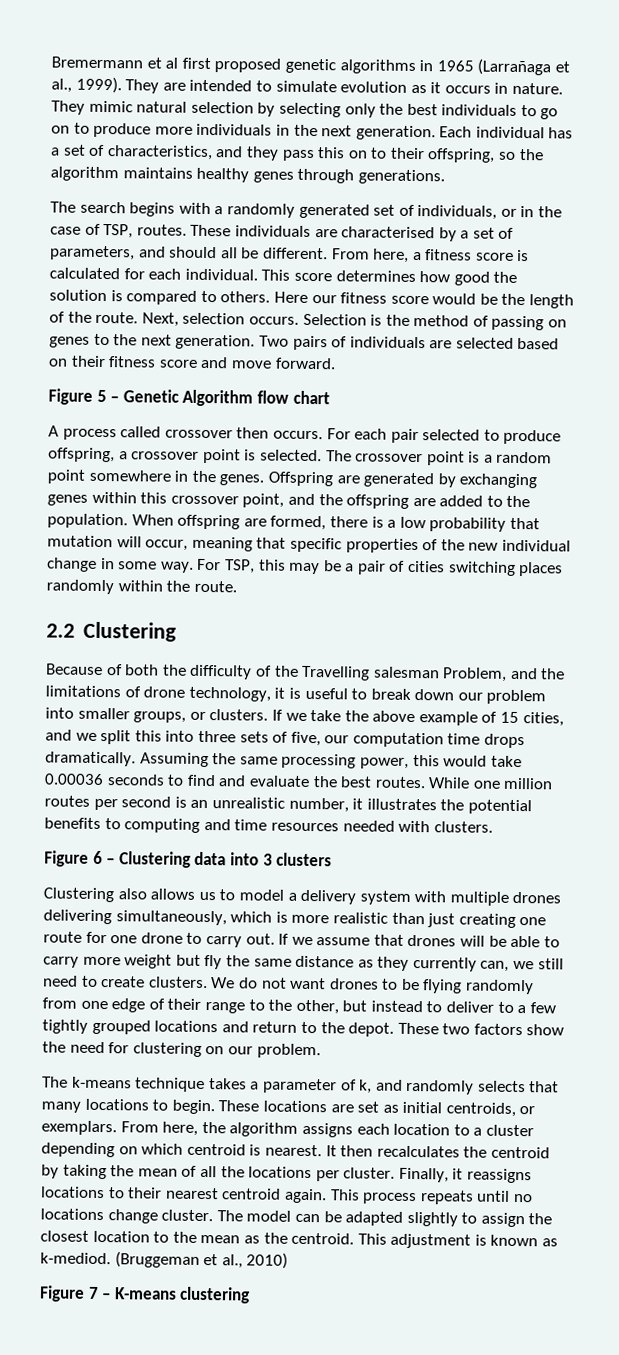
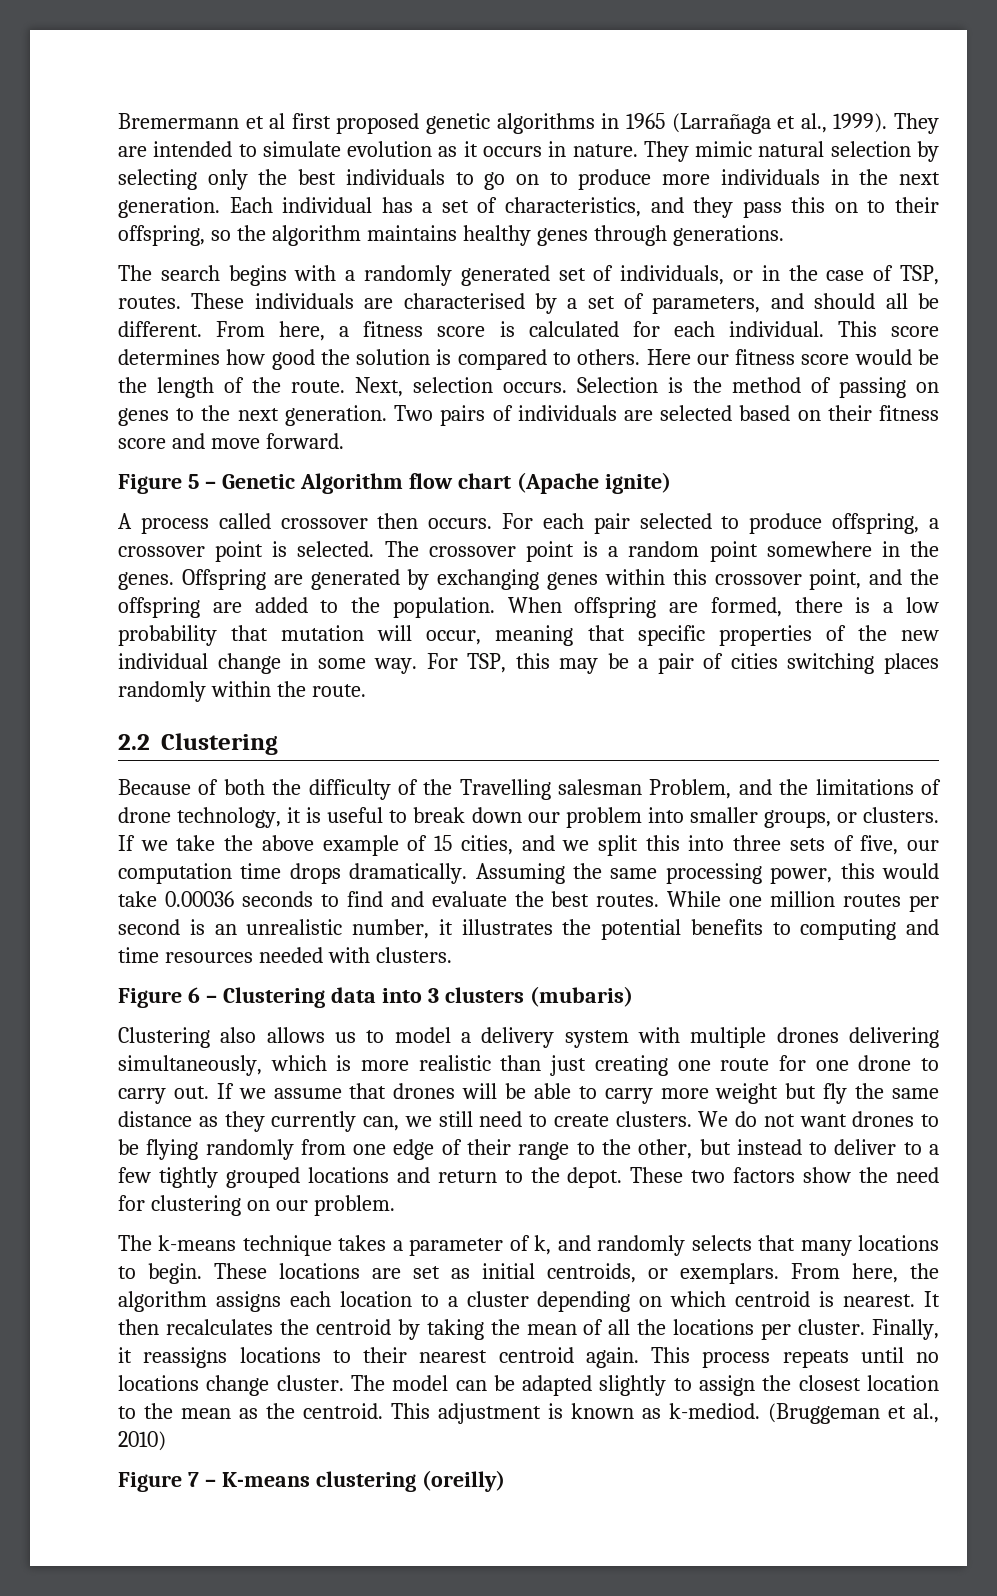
(330, 397) none -> [516,472,671,494] (Apache ignite)
(333, 859) none -> [529,986,633,1007] (mubaris)
(251, 1295) none -> [421,1470,505,1492] (oreilly)

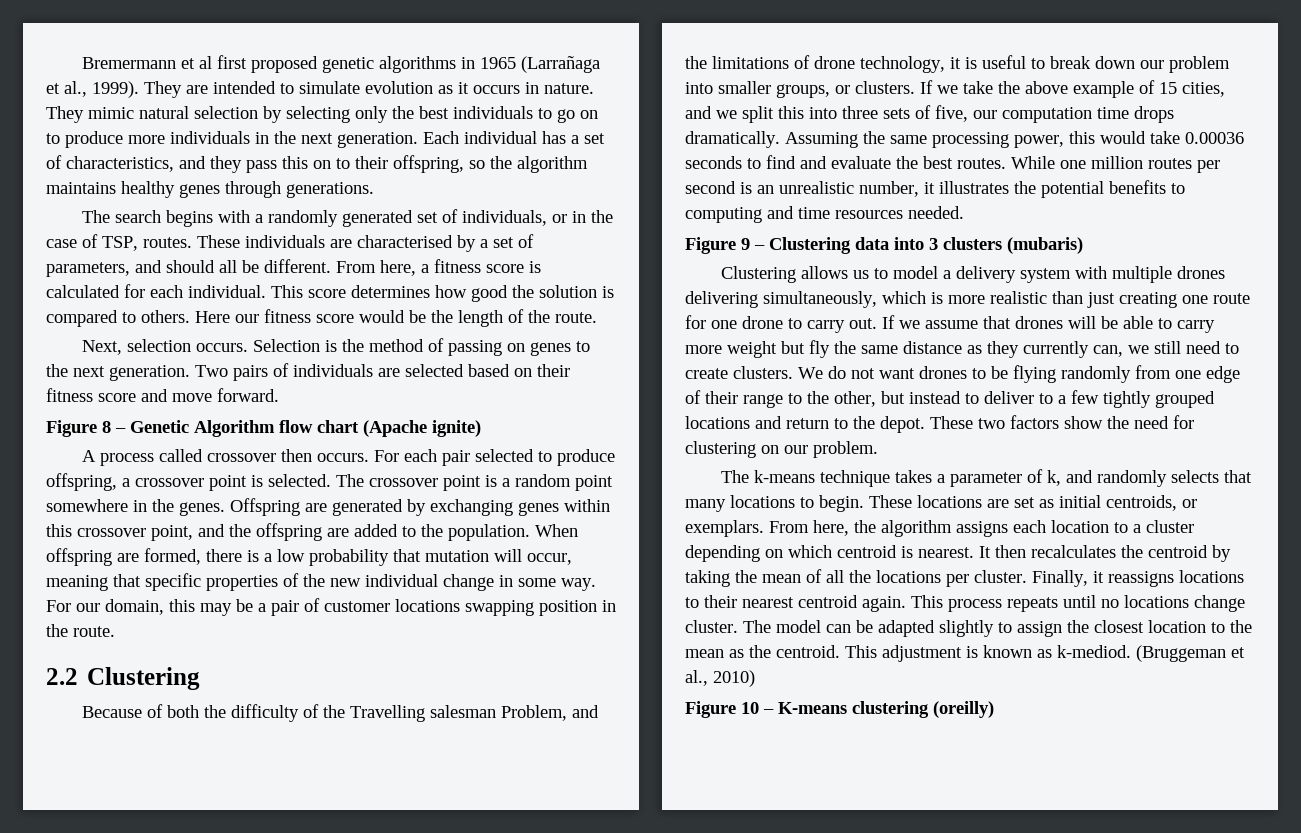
(345, 386) none -> (597, 317) //
[187,474,199,489] 5 -> [102,421,111,433] 8
[467,653,507,673] TSP, -> [76,599,164,615] our domain,
[730,653,939,674] [118,681,271,702] cities switching places randomly within -> [324,599,616,616] customer locations swapping position in
[258,947,452,963] [118,987,200,1008] needed with clusters. // Figure 6 -> [908,206,964,219] [685,237,750,254] needed. // Figure 9
[220,1027,257,1043] also -> (797, 274) none
[187,1472,199,1487] 7 -> [741,702,759,714] 10

